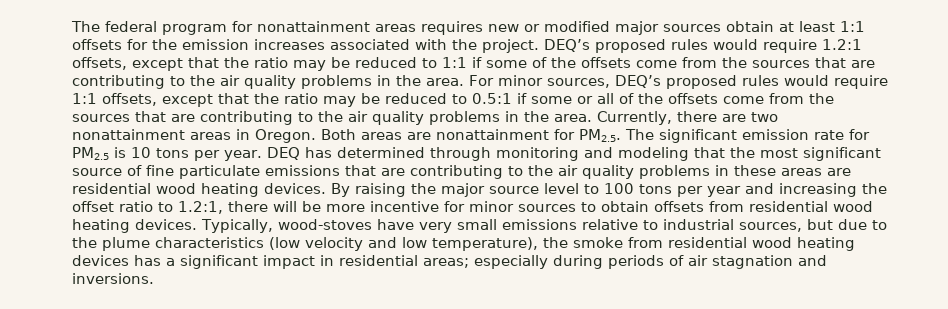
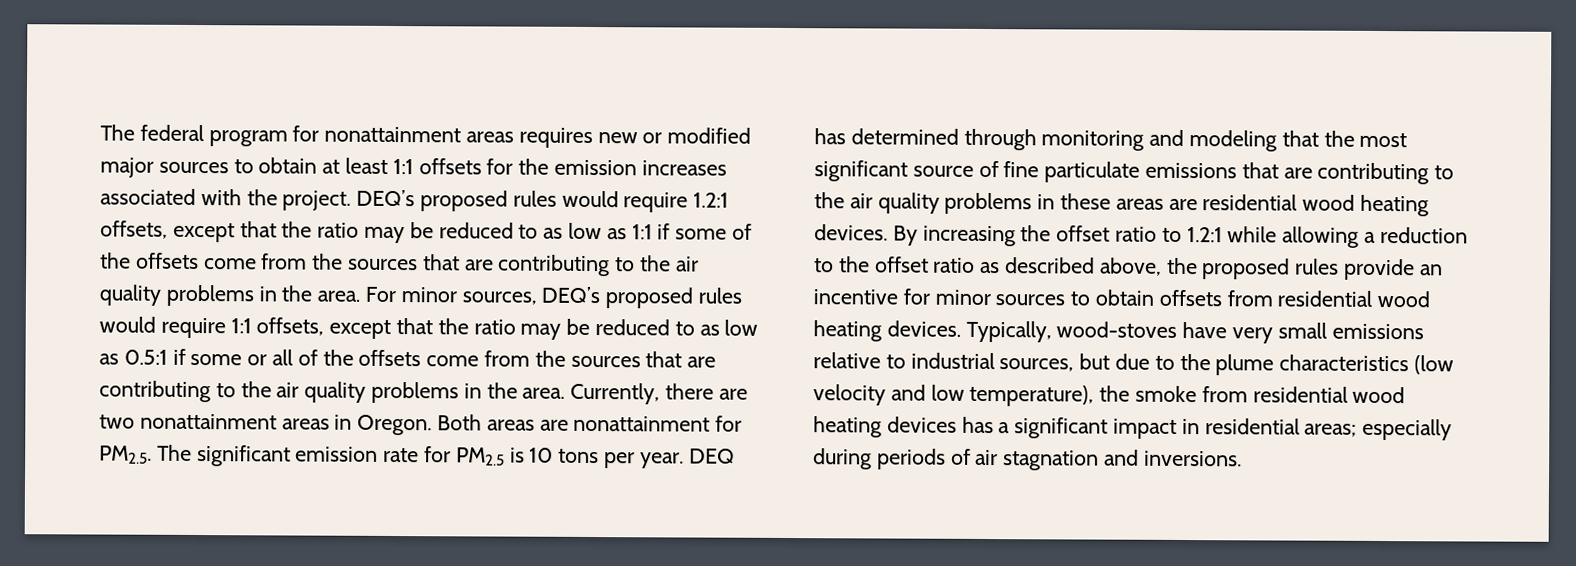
(721, 28) none -> [233,159,254,174] to
(437, 63) none -> [543,222,627,240] as low as
(467, 99) none -> [699,319,759,336] [99,353,119,365] as low as
[355,183,774,197] raising the major source level to 100 tons per year and -> (918, 235) none
[178,201,365,214] 1.2:1, there will be more -> [1186,226,1468,248] [814,256,1443,281] 1.2:1 while allowing a reduction to the offset ratio as described above, the proposed rules provide an

